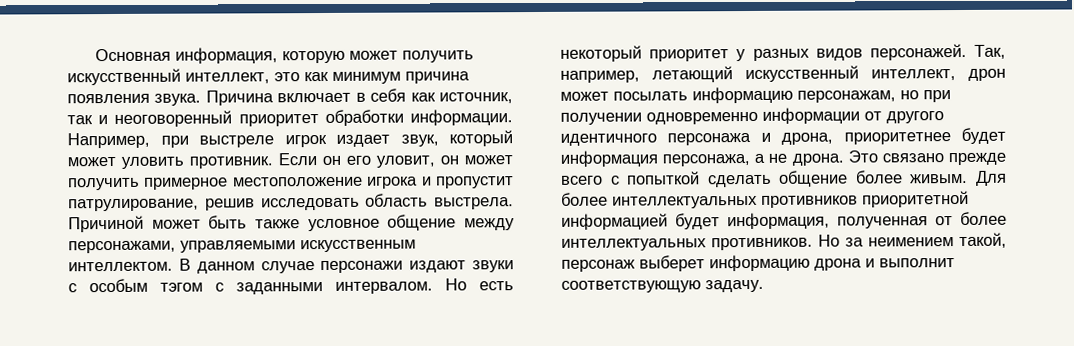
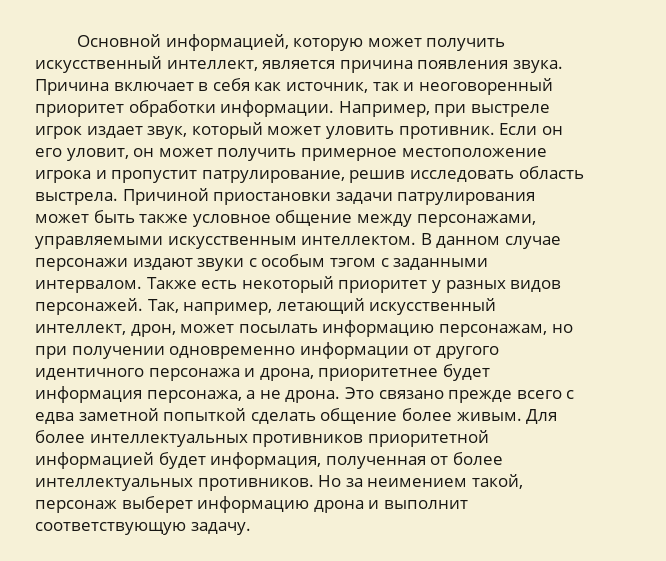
[94,47,278,64] Основная информация, -> [77,34,289,51] Основной информацией,
[274,71,401,84] это как минимум -> [262,60,336,69] является
(144, 224) none -> [213,192,536,205] приостановки задачи патрулирования
[445,278,467,291] Но -> [146,277,197,289] Также
[968,68,1006,81] дрон -> [130,324,176,337] дрон,
(620, 180) none -> [35,408,159,424] едва заметной

